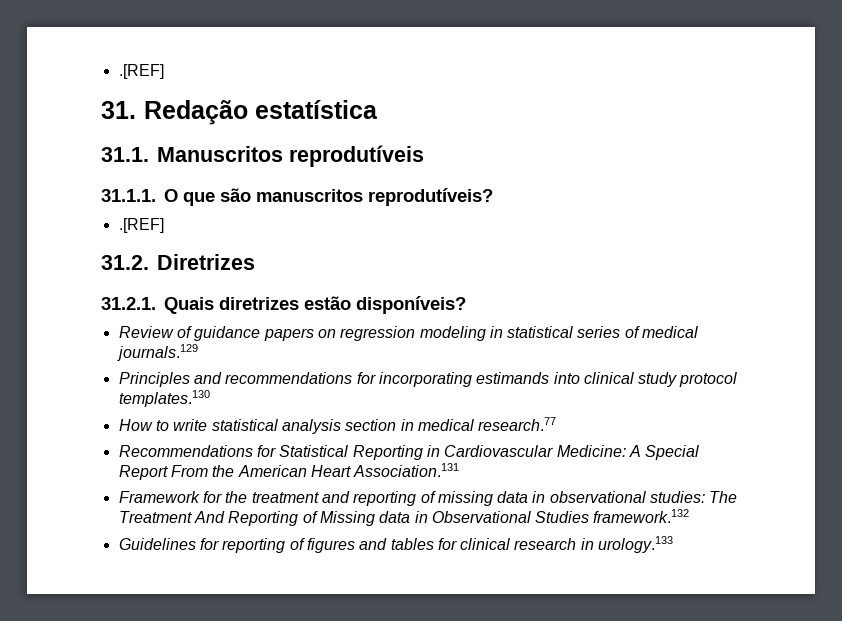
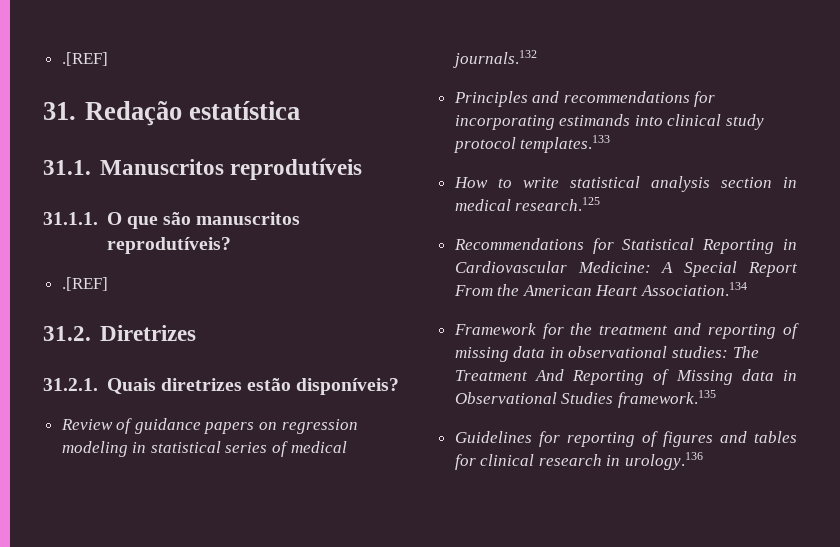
[116,344,198,361] journals.129 -> [452,50,537,68] journals.132
[118,390,210,407] templates.130 -> [520,135,611,153] templates.133
[478,417,557,431] research.77 -> [515,197,601,211] research.125
[353,463,460,477] Association.131 -> [641,282,748,296] Association.134
[593,509,690,523] framework.132 -> [617,390,716,408] framework.135
[598,536,674,553] urology.133 -> [625,452,704,470] urology.136

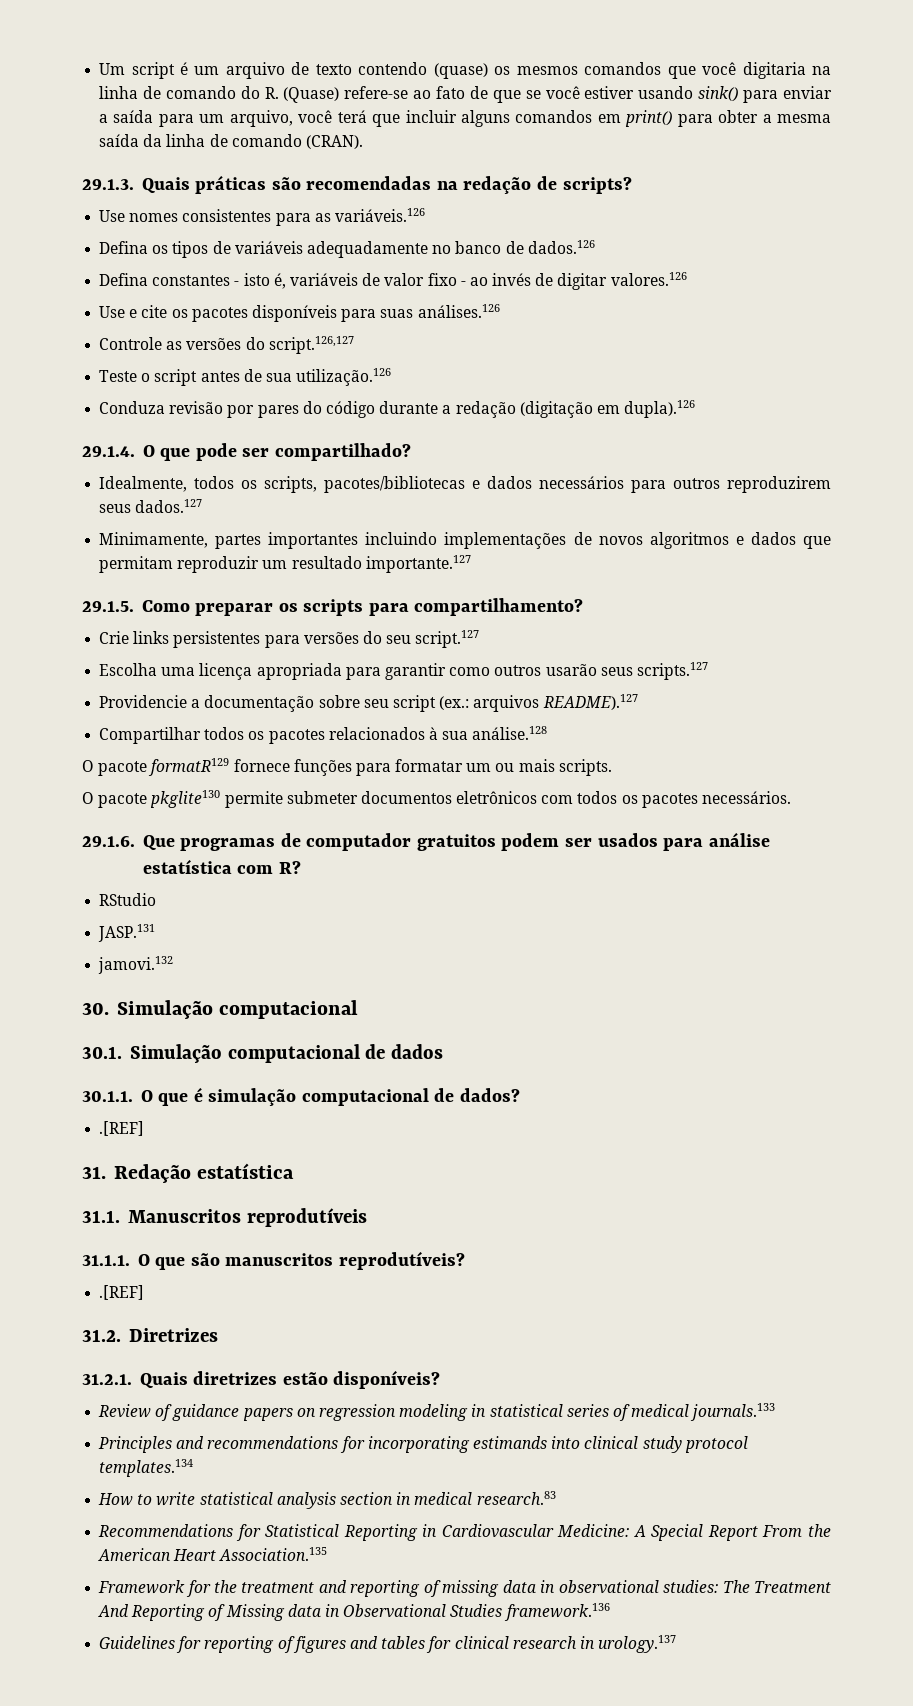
(61, 59) none -> [99,62,832,79] [99,86,832,103] [99,110,832,127] [99,134,363,149] [82,175,632,194] [99,208,425,226] [99,240,595,258] [99,272,687,290] [99,304,500,322] [99,336,354,354] [99,368,392,386] [99,400,696,418] [82,443,411,461] [99,476,832,493] [99,499,203,513] [99,532,832,549] [99,555,471,573] [82,598,584,616] [99,630,480,648] [99,662,708,680] [99,694,638,712] [99,726,548,744] [82,758,612,776] [82,790,792,808] [82,832,770,851] [142,859,301,874] [99,893,157,906] [98,924,156,942] [98,956,174,974] [82,1000,358,1019] [82,1044,444,1063] [82,1087,520,1106] Um script é um arquivo de texto contendo (quase) os mesmos comandos que você digitaria na linha de comando do R. (Quase) refere-se ao fato de que se você estiver usando sink() para enviar a saída para um arquivo, você terá que incluir alguns comandos em print() para obter a mesma saída da linha de comando (CRAN). // 29.1.3. Quais práticas são recomendadas na redação de scripts? // Use nomes consistentes para as variáveis.126 // Defina os tipos de variáveis adequadamente no banco de dados.126 // Defina constantes - isto é, variáveis de valor fixo - ao invés de digitar valores.126 // Use e cite os pacotes disponíveis para suas análises.126 // Controle as versões do script.126,127 // Teste o script antes de sua utilização.126 // Conduza revisão por pares do código durante a redação (digitação em dupla).126 // 29.1.4. O que pode ser compartilhado? // Idealmente, todos os scripts, pacotes/bibliotecas e dados necessários para outros reproduzirem seus dados.127 // Minimamente, partes importantes incluindo implementações de novos algoritmos e dados que permitam reproduzir um resultado importante.127 // 29.1.5. Como preparar os scripts para compartilhamento? // Crie links persistentes para versões do seu script.127 // Escolha uma licença apropriada para garantir como outros usarão seus scripts.127 // Providencie a documentação sobre seu script (ex.: arquivos README).127 // Compartilhar todos os pacotes relacionados à sua análise.128 // O pacote formatR129 fornece funções para formatar um ou mais scripts. // O pacote pkglite130 permite submeter documentos eletrônicos com todos os pacotes necessários. // 29.1.6. Que programas de computador gratuitos podem ser usados para análise estatística com R? // RStudio // JASP.131 // jamovi.132 // 30. Simulação computacional // 30.1. Simulação computacional de dados // 30.1.1. O que é simulação computacional de dados? //
[452,50,537,68] journals.132 -> [690,1403,776,1421] journals.133
[520,135,611,153] templates.133 -> [99,1459,194,1477] templates.134
[515,197,601,211] research.125 -> [476,1491,556,1505] research.83
[641,282,748,296] Association.134 -> [219,1547,328,1561] Association.135
[617,390,716,408] framework.135 -> [503,1603,610,1621] framework.136
[625,452,704,470] urology.136 -> [598,1635,677,1653] urology.137

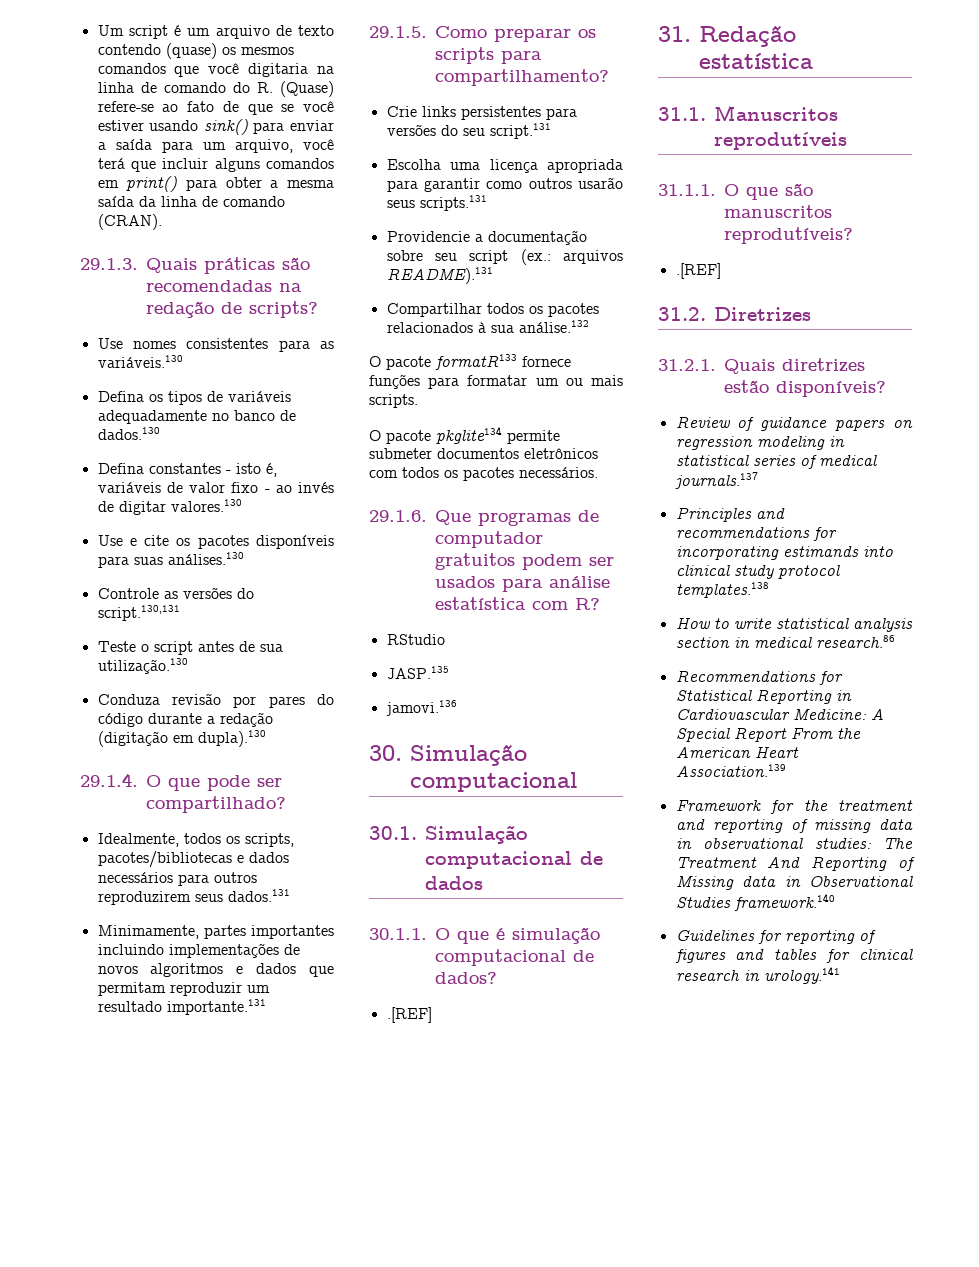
[334,208,425,222] variáveis.126 -> [97,355,183,368] variáveis.130
[527,240,595,254] dados.126 -> [97,427,160,440] dados.130
[610,272,687,286] valores.126 -> [170,499,242,512] valores.130
[417,304,500,318] análises.126 -> [167,552,244,565] análises.130
[268,336,354,354] script.126,127 -> [97,605,180,621] script.130,131
[296,368,392,386] utilização.126 -> [97,658,188,674] utilização.130
[624,400,696,418] dupla).126 -> [197,730,266,747] dupla).130
[135,499,203,513] dados.127 -> [227,889,290,902] dados.131
[365,555,471,573] importante.127 -> [166,999,266,1015] importante.131
[415,630,480,648] script.127 -> [489,123,551,139] script.131
[636,662,708,680] scripts.127 -> [419,195,487,211] scripts.131
[542,694,638,710] README).127 -> [386,267,493,284] README).131
[472,726,548,740] [82,758,230,776] análise.128 // O pacote formatR129 -> [518,320,589,333] [369,354,517,370] análise.132 // O pacote formatR133
[150,790,221,808] pkglite130 -> [436,426,502,444] pkglite134
[98,924,156,942] [98,956,174,974] JASP.131 // jamovi.132 -> [386,666,449,679] [385,700,457,716] JASP.135 // jamovi.136
[690,1403,776,1421] journals.133 -> [674,472,758,489] journals.137
[99,1459,194,1477] templates.134 -> [675,582,769,598] templates.138
[476,1491,556,1505] research.83 -> [815,635,895,648] research.86
[219,1547,328,1561] Association.135 -> [675,764,786,777] Association.139
[503,1603,610,1621] framework.136 -> [733,893,835,911] framework.140
[598,1635,677,1653] urology.137 -> [763,966,840,984] urology.141

